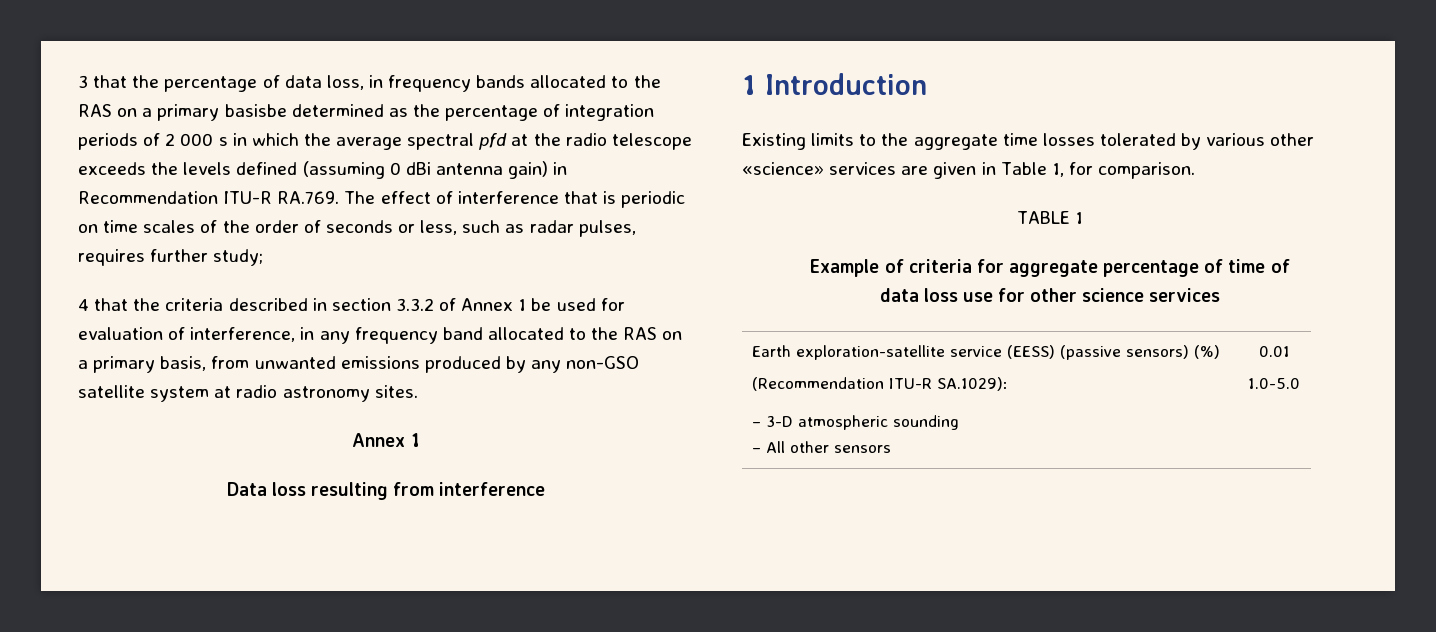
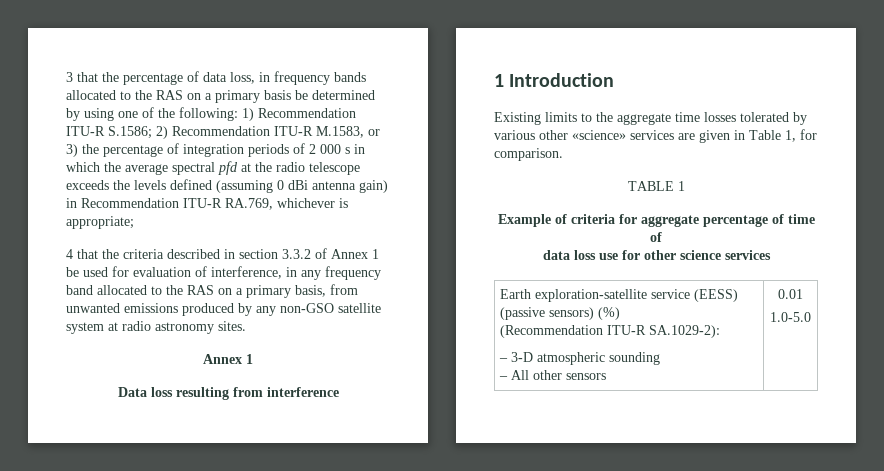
[224,104,408,117] basisbe determined as -> [264,90,375,100] [66,107,356,121] [66,126,380,139] [66,144,78,157] basis be determined by using one of the following: 1) Recommendation ITU-R S.1586; 2) Recommendation ITU-R M.1583, or 3)
[277,191,686,208] [78,220,636,237] [78,249,264,266] RA.769. The effect of interference that is periodic on time scales of the order of seconds or less, such as radar pulses, requires further study; -> [225,198,348,210] [66,216,134,229] RA.769, whichever is appropriate;
[937,377,1009,391] SA.1029): -> [648,325,720,338] SA.1029-2):

